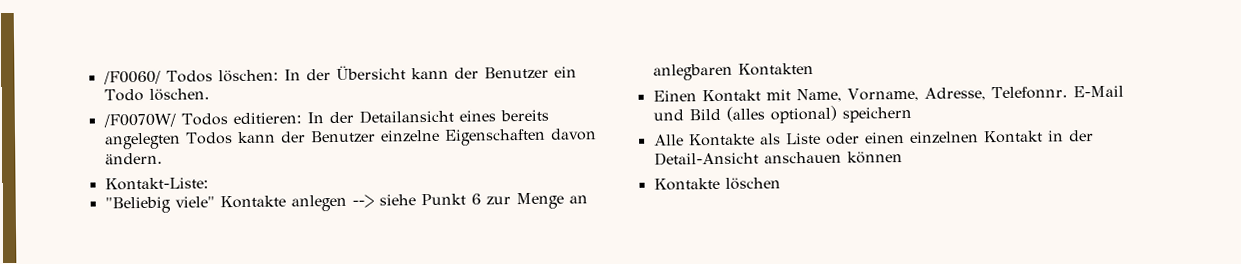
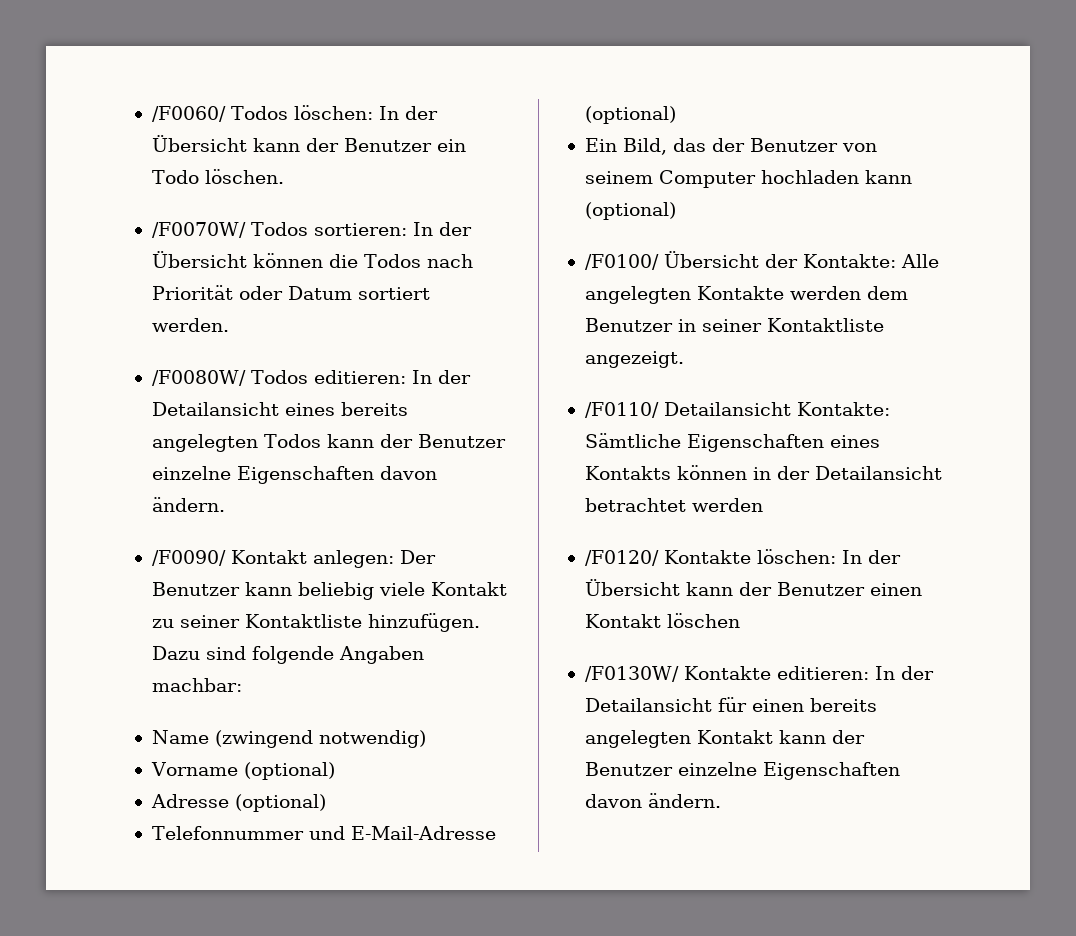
(228, 119) none -> [313,222,472,236] [151,251,473,268] [151,285,430,300] [151,318,229,332] [151,370,308,386] sortieren: In der Übersicht können die Todos nach Priorität oder Datum sortiert werden. // /F0080W/ Todos
[104,177,209,191] [104,192,588,214] [652,62,814,81] [652,85,1124,103] [652,105,912,124] [653,130,1094,147] [653,151,903,166] [653,177,781,191] Kontakt-Liste: // "Beliebig viele" Kontakte anlegen --> siehe Punkt 6 zur Menge an anlegbaren Kontakten // Einen Kontakt mit Name, Vorname, Adresse, Telefonnr. E-Mail und Bild (alles optional) speichern // Alle Kontakte als Liste oder einen einzelnen Kontakt in der Detail-Ansicht anschauen können // Kontakte löschen -> [151,550,436,568] [151,582,507,600] [151,613,480,632] [151,646,424,664] [151,678,242,692] [151,730,426,748] [150,762,335,780] [150,794,326,812] [151,826,496,840] [584,106,676,124] [584,138,877,155] [584,170,912,188] [584,202,676,220] [584,251,939,270] [584,286,908,304] [584,318,884,332] [584,351,684,368] [584,402,890,418] [584,433,880,452] [584,465,942,480] [584,498,763,512] [584,549,901,566] [584,579,922,596] [584,613,740,628] [584,666,934,682] [584,697,877,712] [584,730,865,748] [584,762,900,780] [584,793,721,808] /F0090/ Kontakt anlegen: Der Benutzer kann beliebig viele Kontakt zu seiner Kontaktliste hinzufügen. Dazu sind folgende Angaben machbar: // Name (zwingend notwendig) // Vorname (optional) // Adresse (optional) // Telefonnummer und E-Mail-Adresse (optional) // Ein Bild, das der Benutzer von seinem Computer hochladen kann (optional) // /F0100/ Übersicht der Kontakte: Alle angelegten Kontakte werden dem Benutzer in seiner Kontaktliste angezeigt. // /F0110/ Detailansicht Kontakte: Sämtliche Eigenschaften eines Kontakts können in der Detailansicht betrachtet werden // /F0120/ Kontakte löschen: In der Übersicht kann der Benutzer einen Kontakt löschen // /F0130W/ Kontakte editieren: In der Detailansicht für einen bereits angelegten Kontakt kann der Benutzer einzelne Eigenschaften davon ändern.

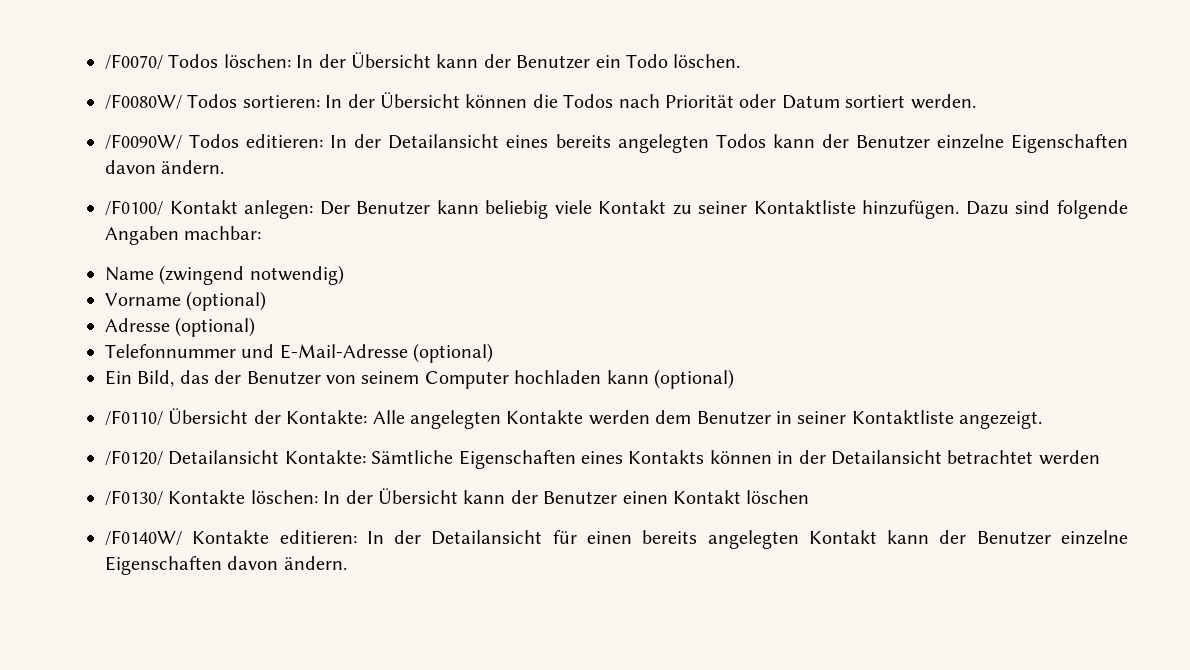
[151,106,226,122] /F0060/ -> [105,54,163,70] /F0070/
[151,222,246,238] /F0070W/ -> [105,94,182,110] /F0080W/
[151,370,246,386] /F0080W/ -> [105,134,182,150] /F0090W/
[151,550,226,566] /F0090/ -> [105,200,163,216] /F0100/
[584,254,659,270] /F0100/ -> [105,410,163,426] /F0110/
[584,402,659,418] /F0110/ -> [105,450,163,466] /F0120/
[584,550,659,566] /F0120/ -> [105,490,163,506] /F0130/
[584,666,679,682] /F0130W/ -> [105,530,182,546] /F0140W/

